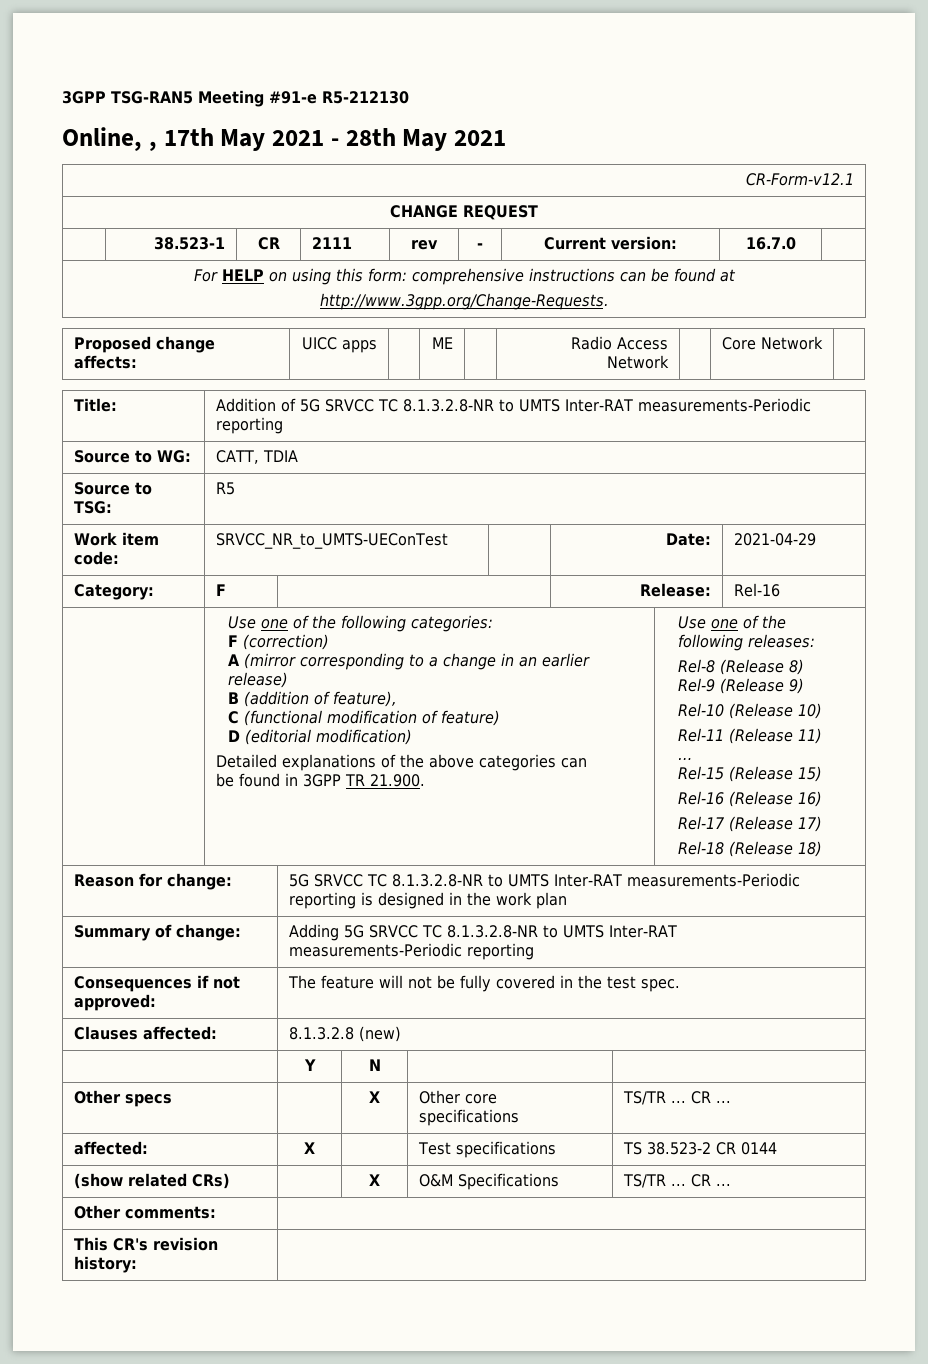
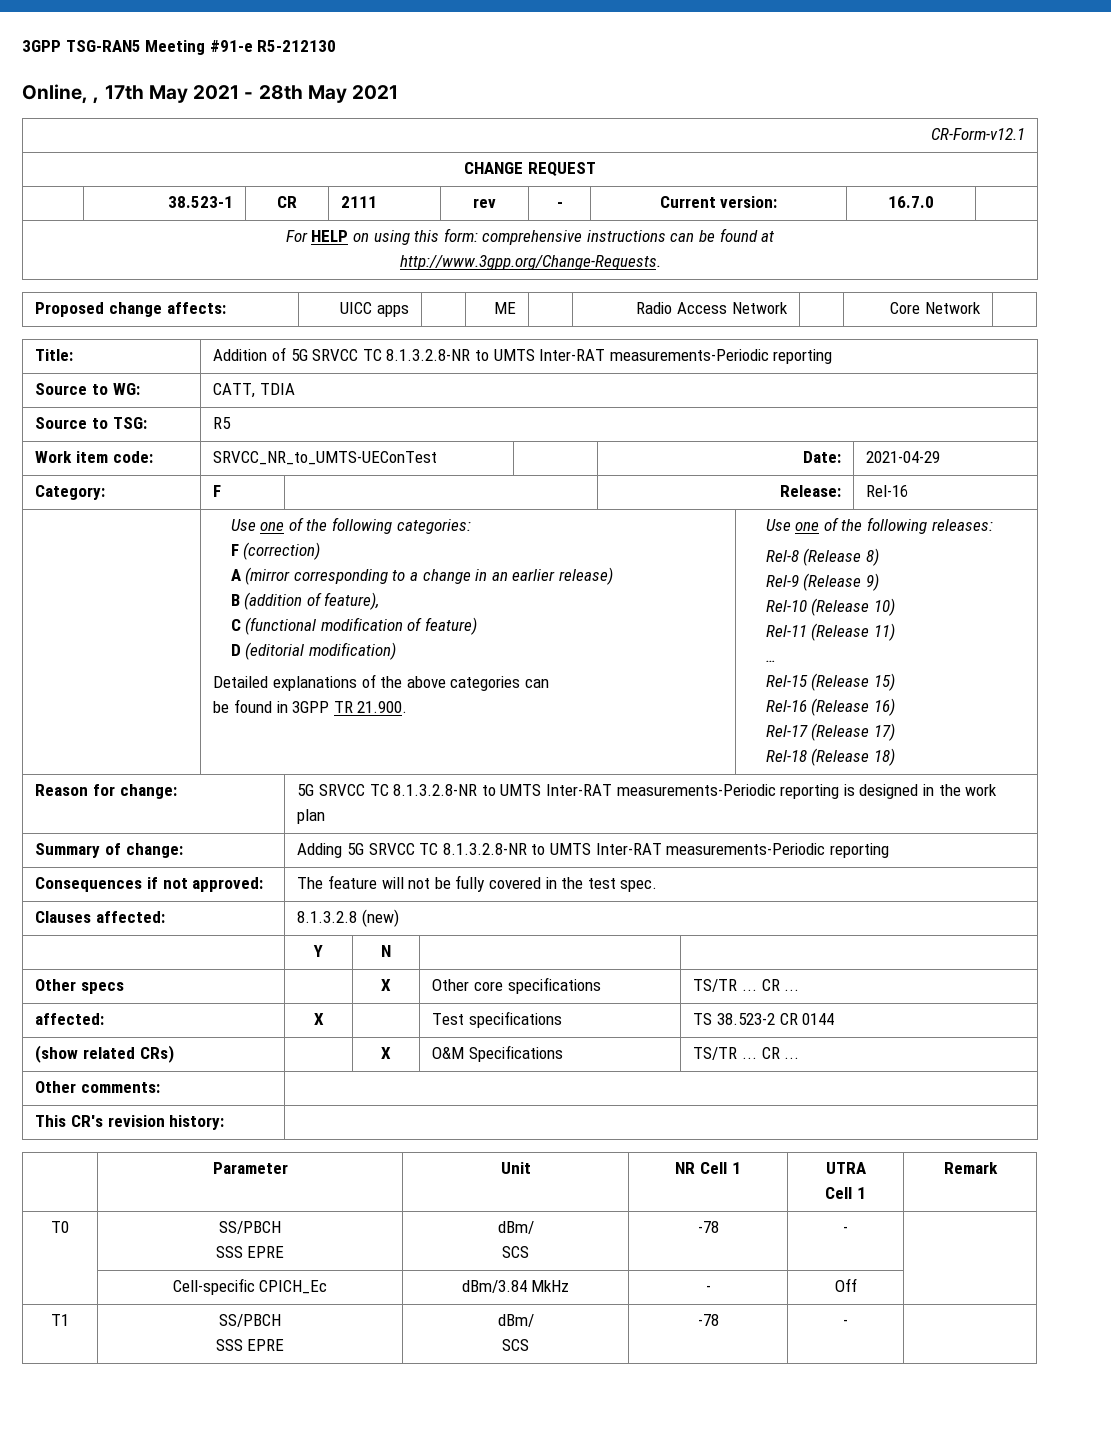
(137, 1264) none -> [212,1162,288,1174] [500,1162,531,1174] [675,1162,741,1174] [825,1162,866,1174] [825,1187,866,1199] [943,1162,998,1174] [51,1221,69,1233] [219,1221,281,1234] [215,1246,285,1258] [497,1221,534,1234] [502,1246,529,1258] [697,1221,719,1233] [843,1226,848,1233] [172,1278,328,1295] [461,1280,570,1293] [705,1285,711,1292] [834,1278,857,1292] [51,1314,69,1326] [219,1314,281,1327] [215,1339,285,1351] [497,1314,534,1327] [502,1339,529,1351] [697,1314,719,1326] [843,1319,848,1326] // | Parameter | Unit | NR Cell 1 | UTRA // Cell 1 | Remark // T0 | SS/PBCH // SSS EPRE | dBm/ // SCS | -78 | - | // | Cell-specific CPICH_Ec | dBm/3.84 MkHz | - | Off | // T1 | SS/PBCH // SSS EPRE | dBm/ // SCS | -78 | - |

